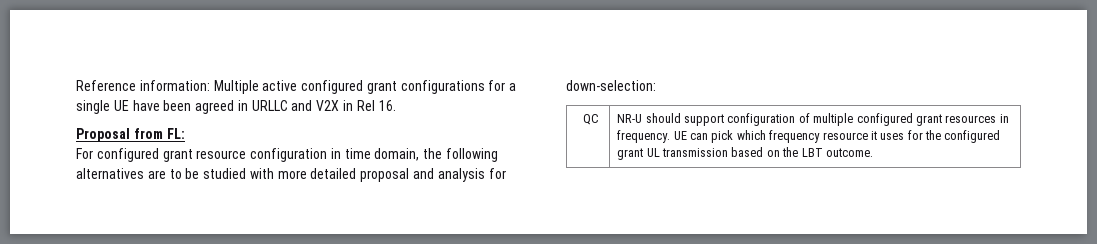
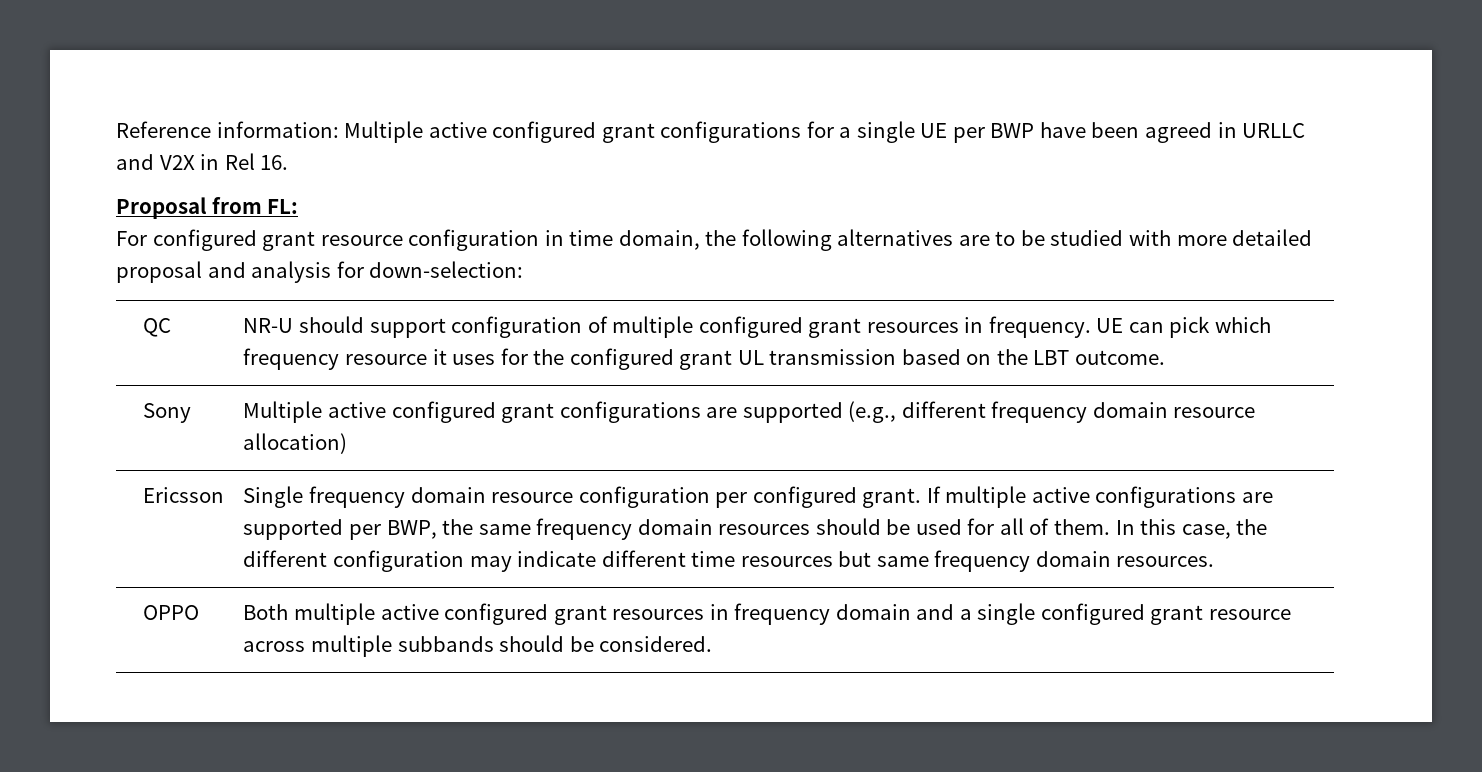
(129, 105) none -> [952,123,1035,143] per BWP
(873, 152) none -> [142,403,191,423] [243,401,1256,423] [243,433,348,454] [142,487,224,503] [243,486,1273,508] [243,518,1268,540] [243,550,1215,572] [142,605,199,620] [243,603,1291,625] [243,635,713,657] // Sony | Multiple active configured grant configurations are supported (e.g., different frequency domain resource allocation) // Ericsson | Single frequency domain resource configuration per configured grant. If multiple active configurations are supported per BWP, the same frequency domain resources should be used for all of them. In this case, the different configuration may indicate different time resources but same frequency domain resources. // OPPO | Both multiple active configured grant resources in frequency domain and a single configured grant resource across multiple subbands should be considered.

